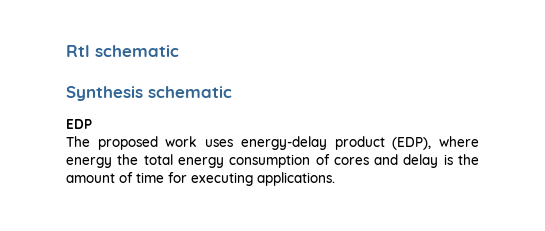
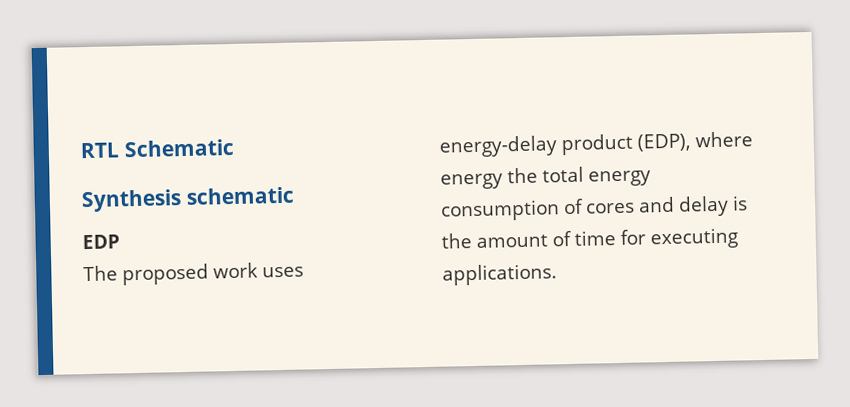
[66,45,179,57] Rtl schematic -> [80,138,234,159] RTL Schematic

